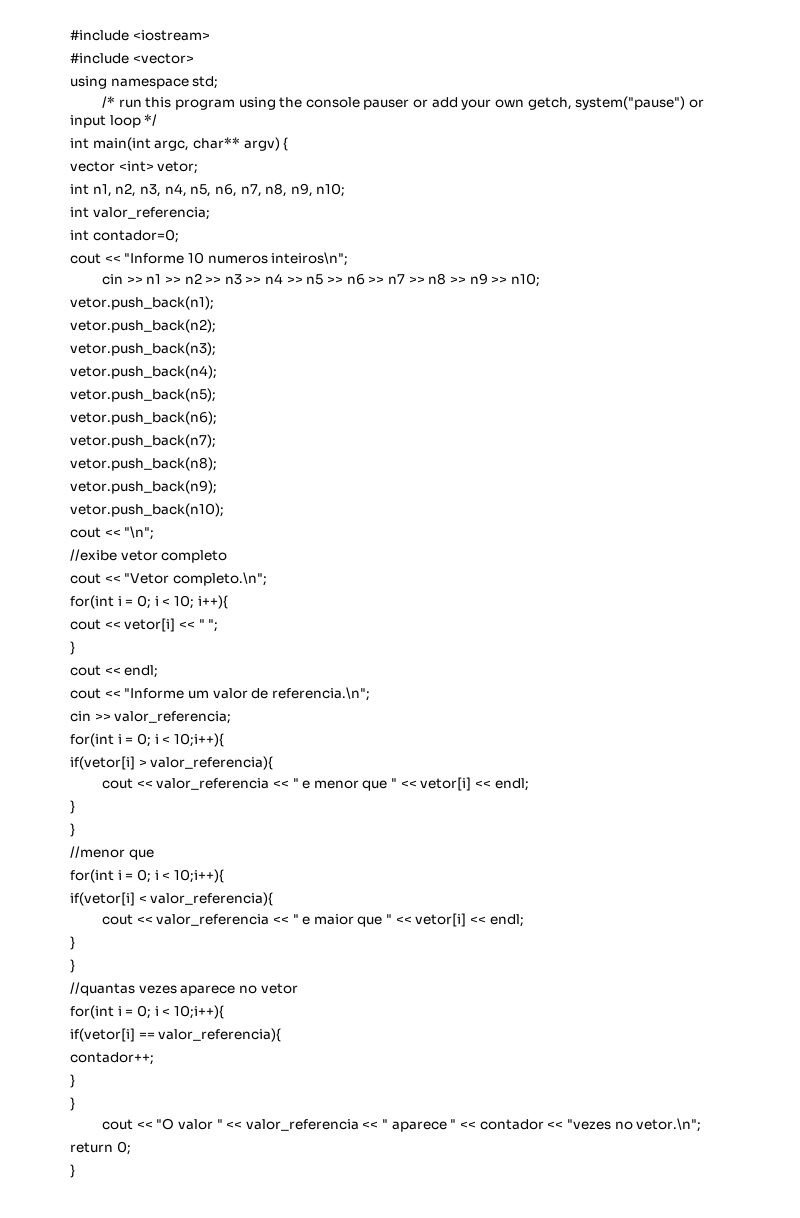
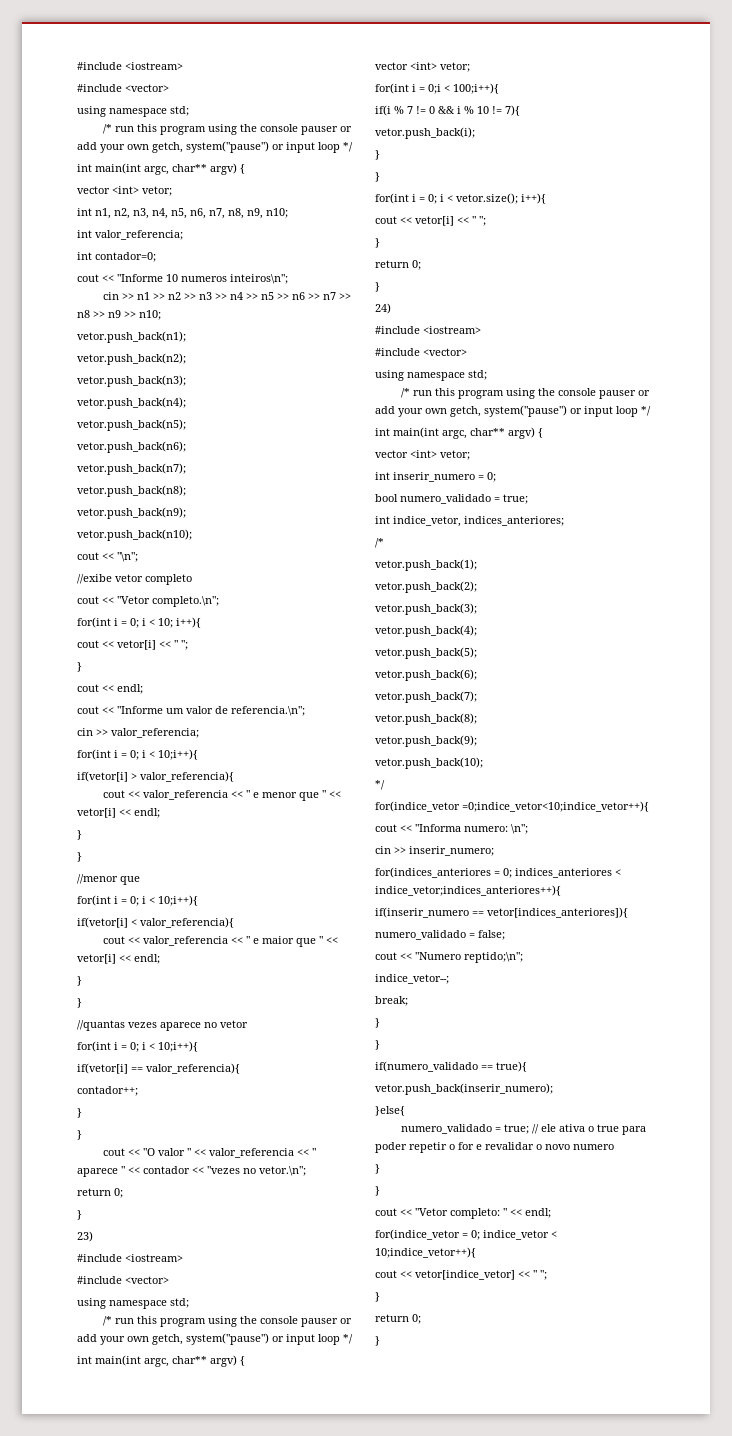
(75, 1171) none -> [77,1231,93,1242] [77,1254,183,1262] [77,1276,169,1284] [77,1298,189,1309] [102,1316,352,1327] [77,1333,353,1345] [77,1355,245,1367] [375,62,470,72] [375,83,499,94] [375,105,520,116] [375,127,475,139] [375,150,380,160] [375,172,380,182] [375,193,546,204] [375,216,486,226] [375,238,380,248] [375,260,421,270] [375,282,380,292] [375,303,391,314] [375,326,481,334] [375,348,467,356] [375,370,487,381] [400,388,650,399] [375,405,651,417] [375,427,543,439] [375,450,470,460] [375,472,496,482] [375,494,528,504] [375,516,564,527] [375,538,384,548] [375,559,477,571] [375,581,477,593] [375,603,477,615] [375,625,477,637] [375,647,477,659] [375,669,477,681] [375,691,477,703] [375,713,477,725] [375,735,477,747] [375,757,483,769] [375,780,385,790] [375,801,649,812] [375,824,528,834] [375,846,494,856] [375,867,621,878] [375,885,561,896] [375,907,628,918] [375,930,505,940] [375,952,523,963] [375,974,449,984] [375,996,408,1006] [375,1018,380,1028] [375,1040,380,1050] [375,1061,527,1072] [375,1083,553,1095] [375,1106,405,1116] [400,1124,646,1135] [375,1142,614,1153] [375,1164,380,1174] [375,1186,380,1196] [375,1208,551,1219] [375,1229,557,1240] [375,1247,476,1258] [375,1270,547,1280] [375,1292,380,1302] [375,1314,421,1324] [375,1336,380,1346] // 23) // #include <iostream> // #include <vector> // using namespace std; // /* run this program using the console pauser or add your own getch, system("pause") or input loop */ // int main(int argc, char** argv) { // vector <int> vetor; // for(int i = 0;i < 100;i++){ // if(i % 7 != 0 && i % 10 != 7){ // vetor.push_back(i); // } // } // for(int i = 0; i < vetor.size(); i++){ // cout << vetor[i] << " "; // } // return 0; // } // 24) // #include <iostream> // #include <vector> // using namespace std; // /* run this program using the console pauser or add your own getch, system("pause") or input loop */ // int main(int argc, char** argv) { // vector <int> vetor; // int inserir_numero = 0; // bool numero_validado = true; // int indice_vetor, indices_anteriores; // /* // vetor.push_back(1); // vetor.push_back(2); // vetor.push_back(3); // vetor.push_back(4); // vetor.push_back(5); // vetor.push_back(6); // vetor.push_back(7); // vetor.push_back(8); // vetor.push_back(9); // vetor.push_back(10); // */ // for(indice_vetor =0;indice_vetor<10;indice_vetor++){ // cout << "Informa numero: \n"; // cin >> inserir_numero; // for(indices_anteriores = 0; indices_anteriores < indice_vetor;indices_anteriores++){ // if(inserir_numero == vetor[indices_anteriores]){ // numero_validado = false; // cout << "Numero reptido;\n"; // indice_vetor--; // break; // } // } // if(numero_validado == true){ // vetor.push_back(inserir_numero); // }else{ // numero_validado = true; // ele ativa o true para poder repetir o for e revalidar o novo numero // } // } // cout << "Vetor completo: " << endl; // for(indice_vetor = 0; indice_vetor < 10;indice_vetor++){ // cout << vetor[indice_vetor] << " "; // } // return 0; // }

